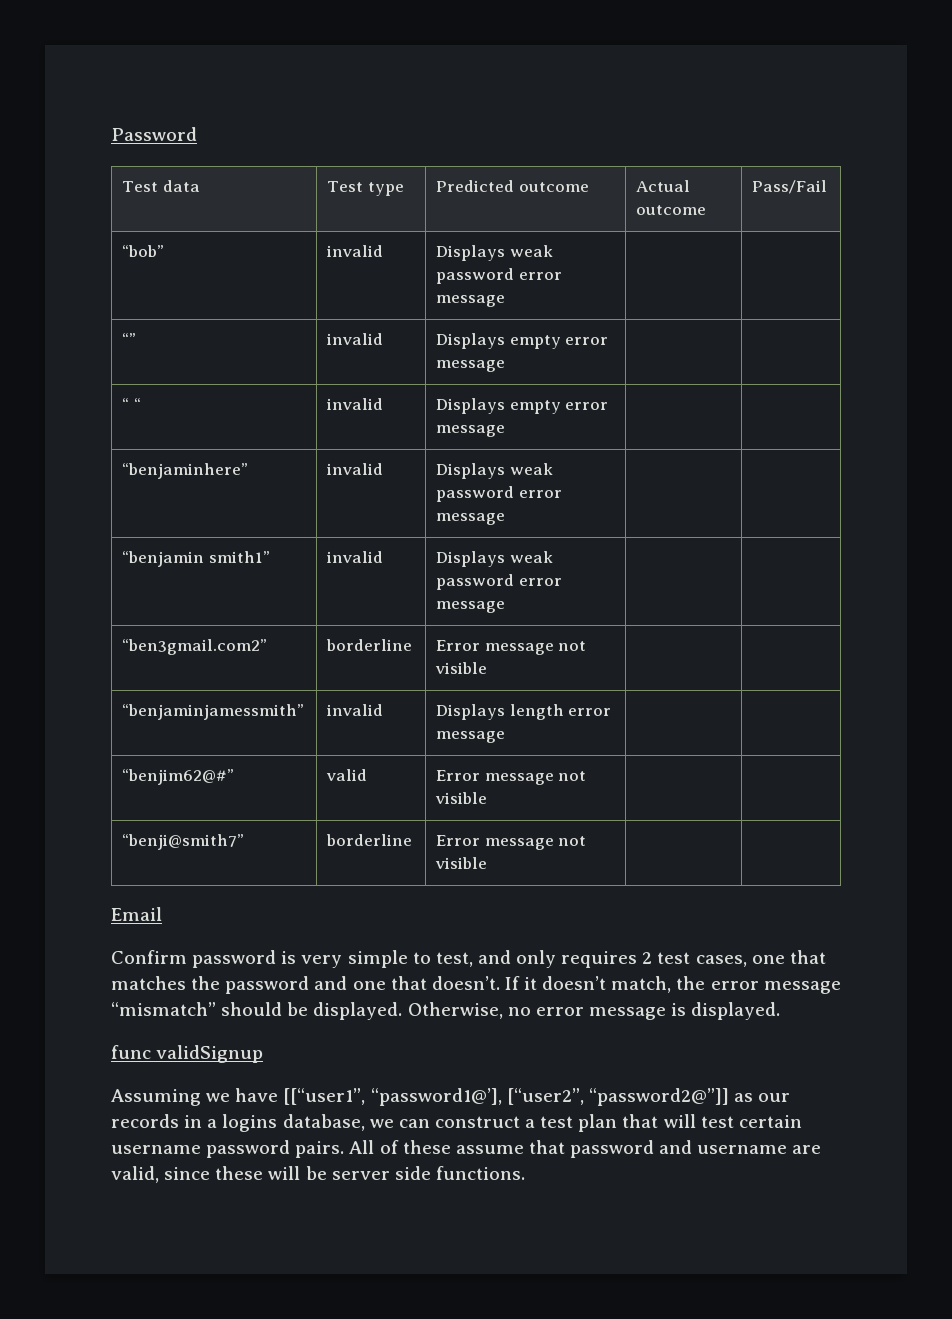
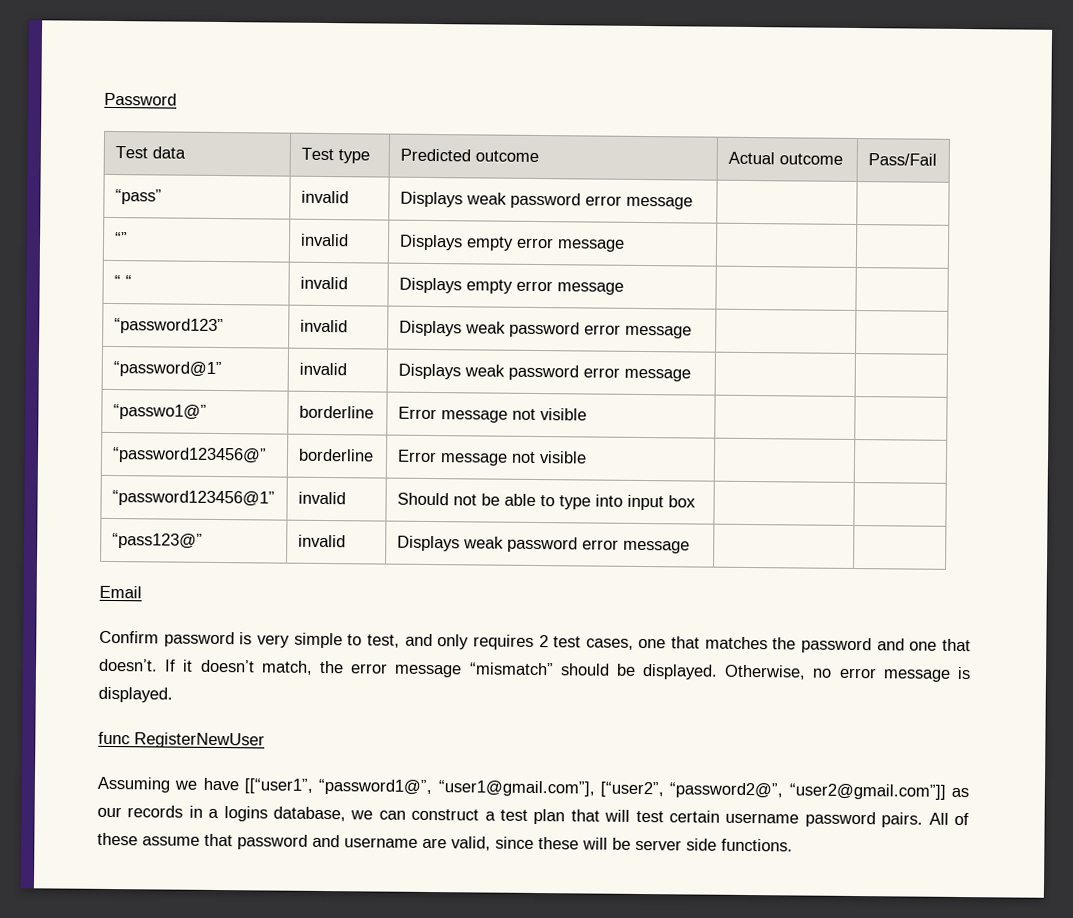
[122,245,165,257] “bob” -> [114,189,162,205] “pass”
[122,463,249,479] [326,463,384,475] [436,463,553,479] [436,486,562,502] [436,513,506,525] [122,551,270,567] [326,551,384,563] [436,551,553,567] [436,574,562,590] [436,601,506,613] [122,639,268,655] [326,639,413,651] [436,640,587,655] [435,662,488,674] [122,704,305,720] [326,704,384,716] [436,704,612,720] [436,731,506,743] [122,769,235,785] [326,769,368,781] [436,770,587,785] [435,792,488,804] [122,834,245,850] [326,834,413,846] [436,835,587,850] [435,857,488,869] “benjaminhere” | invalid | Displays weak password error message | | // “benjamin smith1” | invalid | Displays weak password error message | | // “ben3gmail.com2” | borderline | Error message not visible | | // “benjaminjamessmith” | invalid | Displays length error message | | // “benjim62@#” | valid | Error message not visible | | // “benji@smith7” | borderline | Error message not visible -> [113,318,224,335] [299,319,348,333] [398,320,692,339] [112,361,222,378] [298,362,347,376] [397,363,691,382] [112,404,207,420] [298,405,374,419] [397,406,587,423] [111,446,267,464] [297,448,374,462] [396,449,587,466] [111,489,275,507] [297,491,346,505] [396,492,696,511] [111,532,203,549] [297,534,346,548] [396,535,690,554] “password123” | invalid | Displays weak password error message | | // “password@1” | invalid | Displays weak password error message | | // “passwo1@” | borderline | Error message not visible | | // “password123456@” | borderline | Error message not visible | | // “password123456@1” | invalid | Should not be able to type into input box | | // “pass123@” | invalid | Displays weak password error message
[156,1045,264,1063] validSignup -> [134,732,265,749] RegisterNewUser
[370,1088,729,1106] “password1@’], [“user2”, “password2@”]] -> [318,778,946,800] “password1@”, “user1@gmail.com”], [“user2”, “password2@”, “user2@gmail.com”]]

